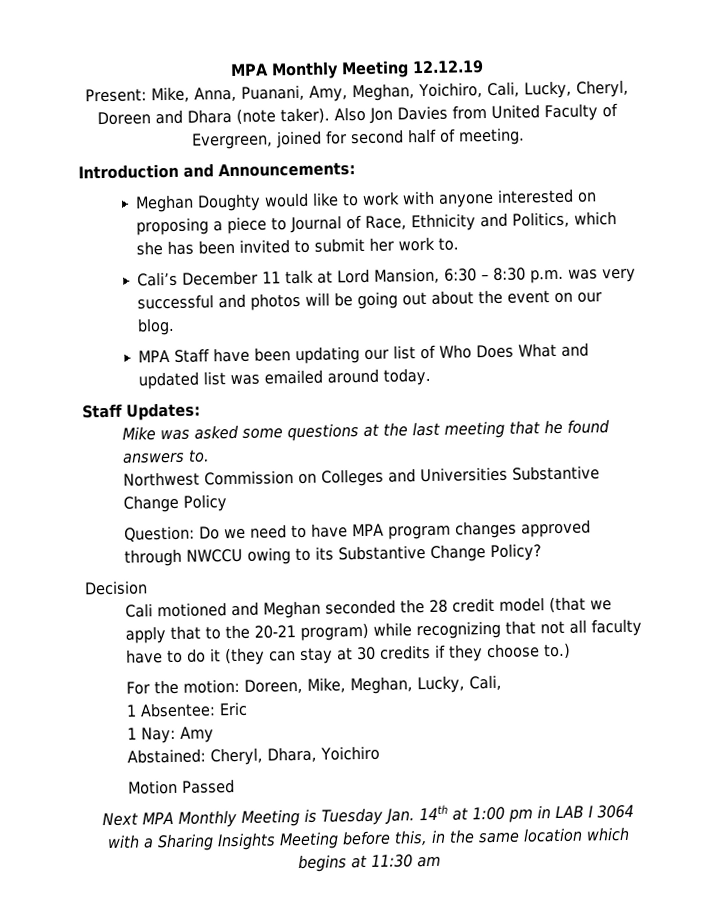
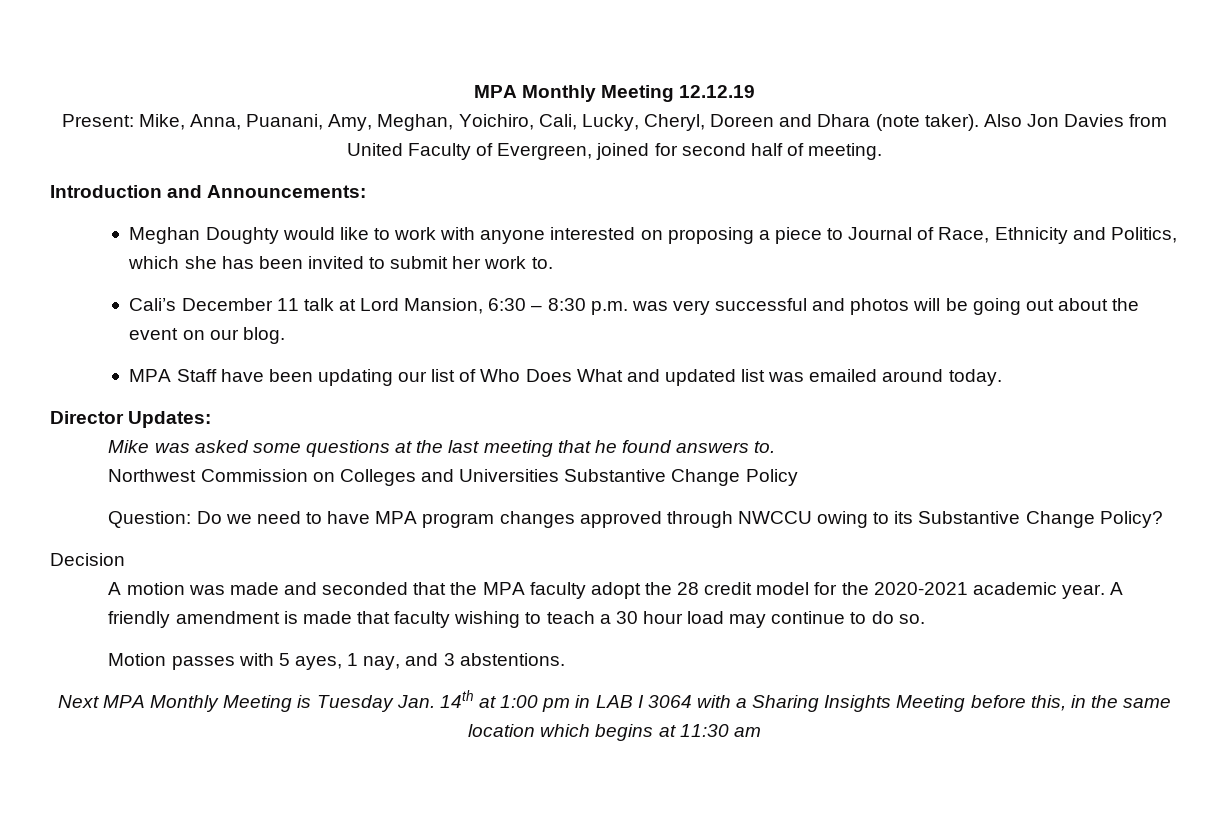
[82,403,123,419] Staff -> [50,411,124,424] Director
[124,596,612,619] [124,618,642,644] [125,642,571,666] [125,674,502,695] [125,701,248,718] [126,726,214,744] [126,745,380,766] [127,779,235,795] Cali motioned and Meghan seconded the 28 credit model (that we apply that to the 20-21 program) while recognizing that not all faculty have to do it (they can stay at 30 credits if they choose to.) // For the motion: Doreen, Mike, Meghan, Lucky, Cali, // 1 Absentee: Eric // 1 Nay: Amy // Abstained: Cheryl, Dhara, Yoichiro // Motion Passed -> [108,582,1124,599] [108,611,925,628] [108,653,565,670] A motion was made and seconded that the MPA faculty adopt the 28 credit model for the 2020-2021 academic year. A friendly amendment is made that faculty wishing to teach a 30 hour load may continue to do so. // Motion passes with 5 ayes, 1 nay, and 3 abstentions.

